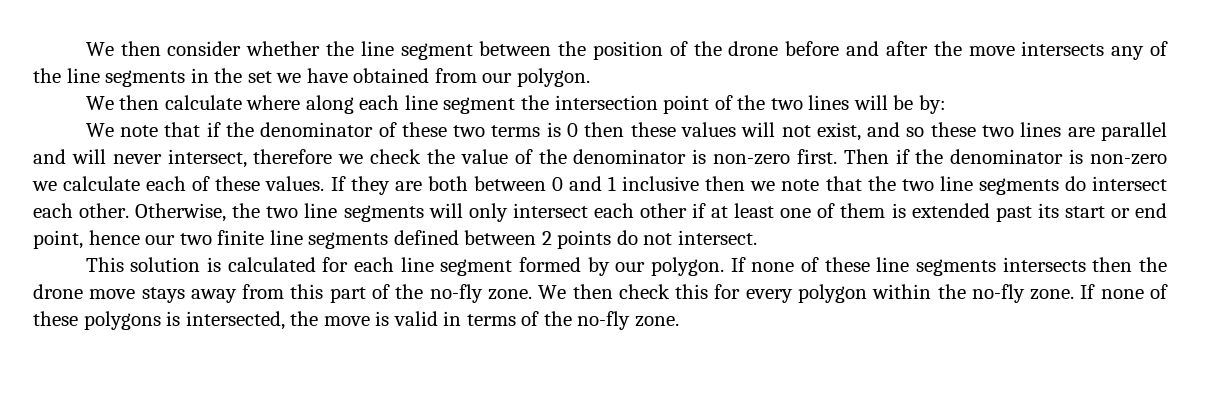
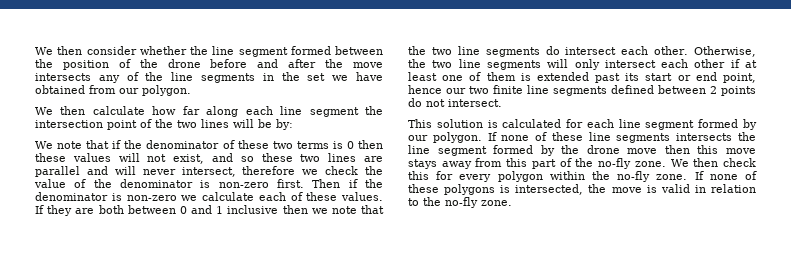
(473, 51) none -> [290,46,331,55] formed
[246,95,301,110] where -> [152,106,200,115] how far
[1092,257,1168,272] [33,284,83,299] then the drone -> [738,132,756,141] [408,145,719,156] the line segment formed by the drone move then this
[466,311,540,326] terms of -> [711,184,756,193] [408,198,419,206] relation to

